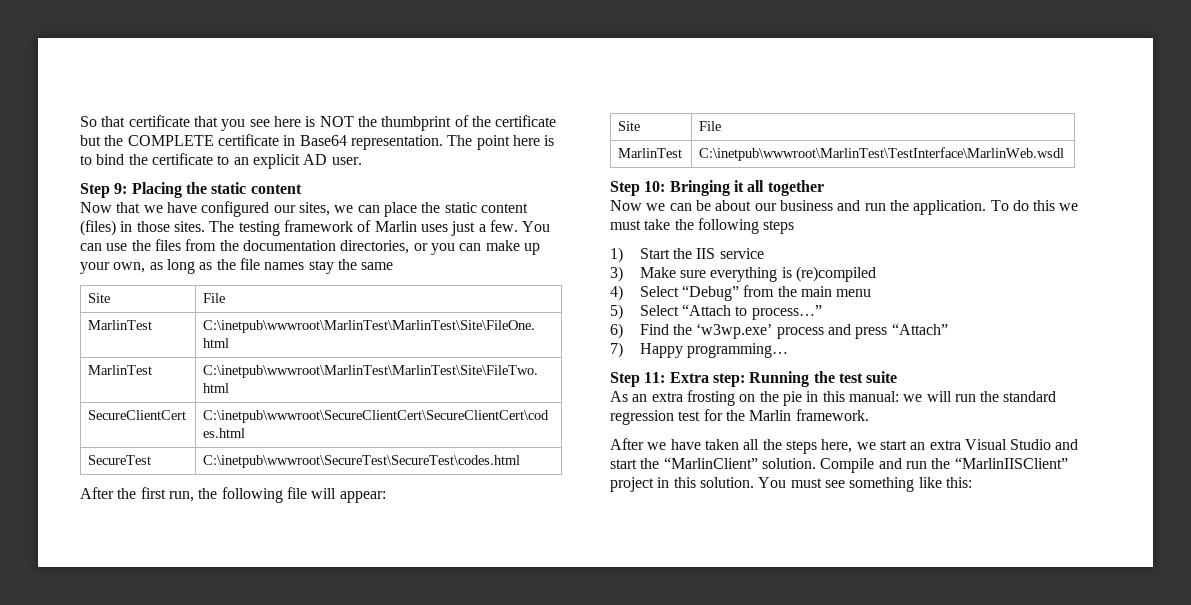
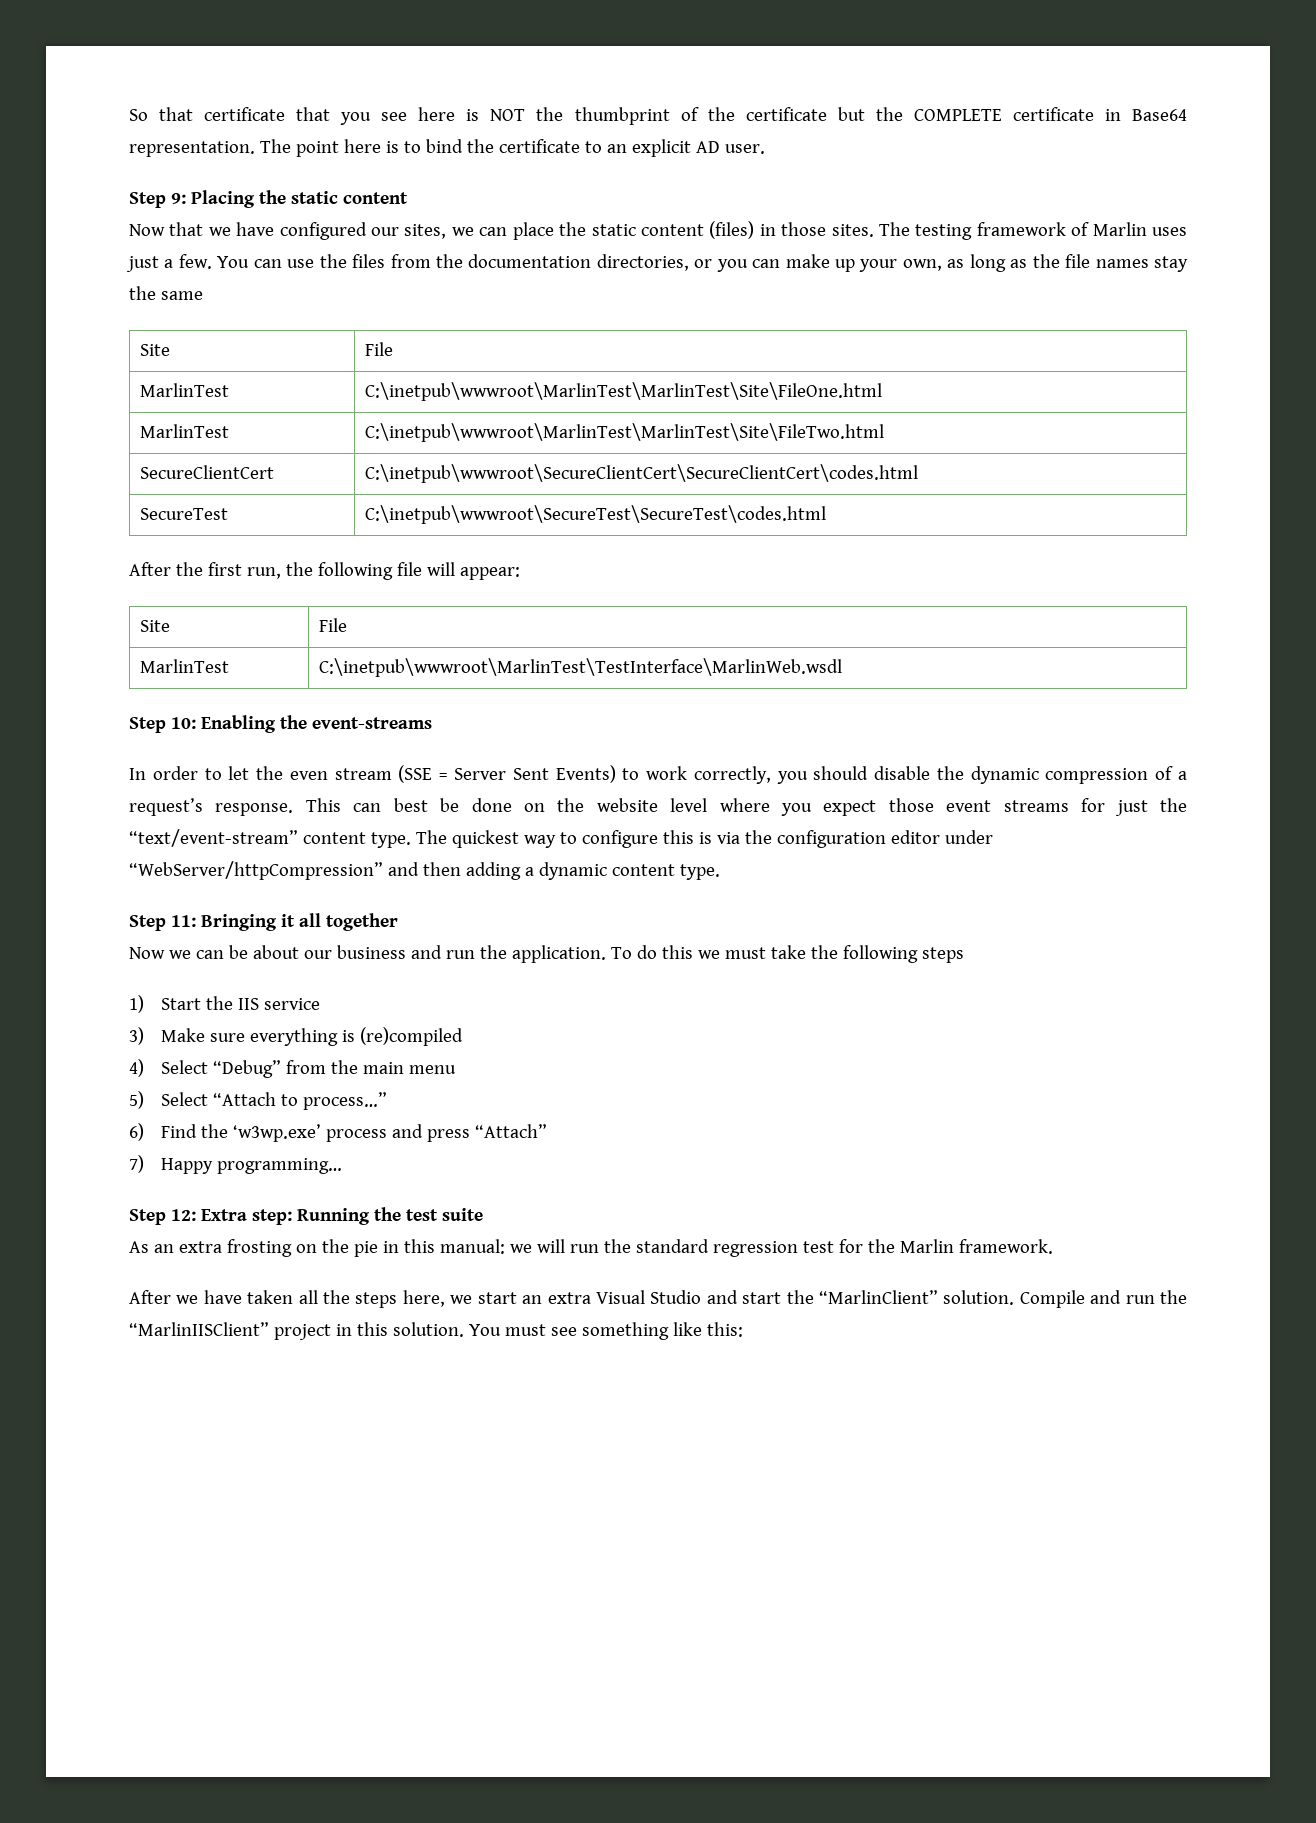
(666, 186) none -> [200,715,432,733] [129,765,1187,784] [129,798,1188,816] [129,829,993,848] [129,861,720,880] [129,915,196,931] Enabling the event-streams // In order to let the even stream (SSE = Server Sent Events) to work correctly, you should disable the dynamic compression of a request’s response. This can best be done on the website level where you expect those event streams for just the “text/event-stream” content type. The quickest way to configure this is via the configuration editor under “WebServer/httpCompression” and then adding a dynamic content type. // Step 11:
[644,372,666,383] 11: -> [170,1209,196,1221] 12:

